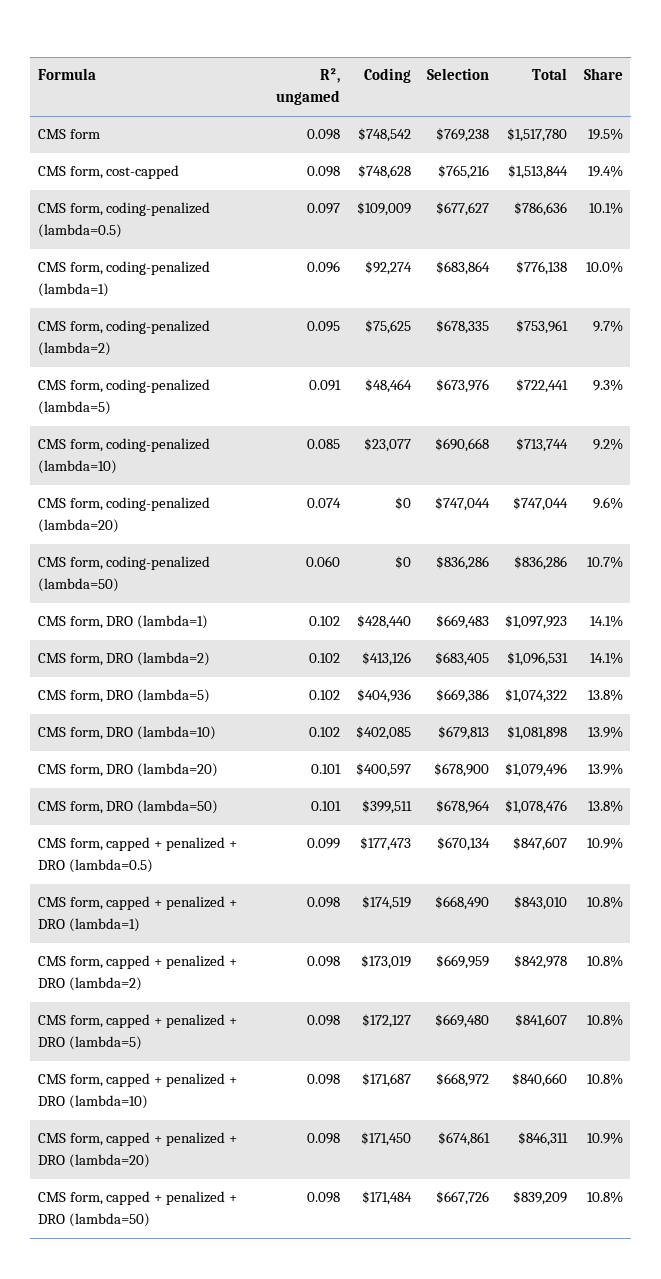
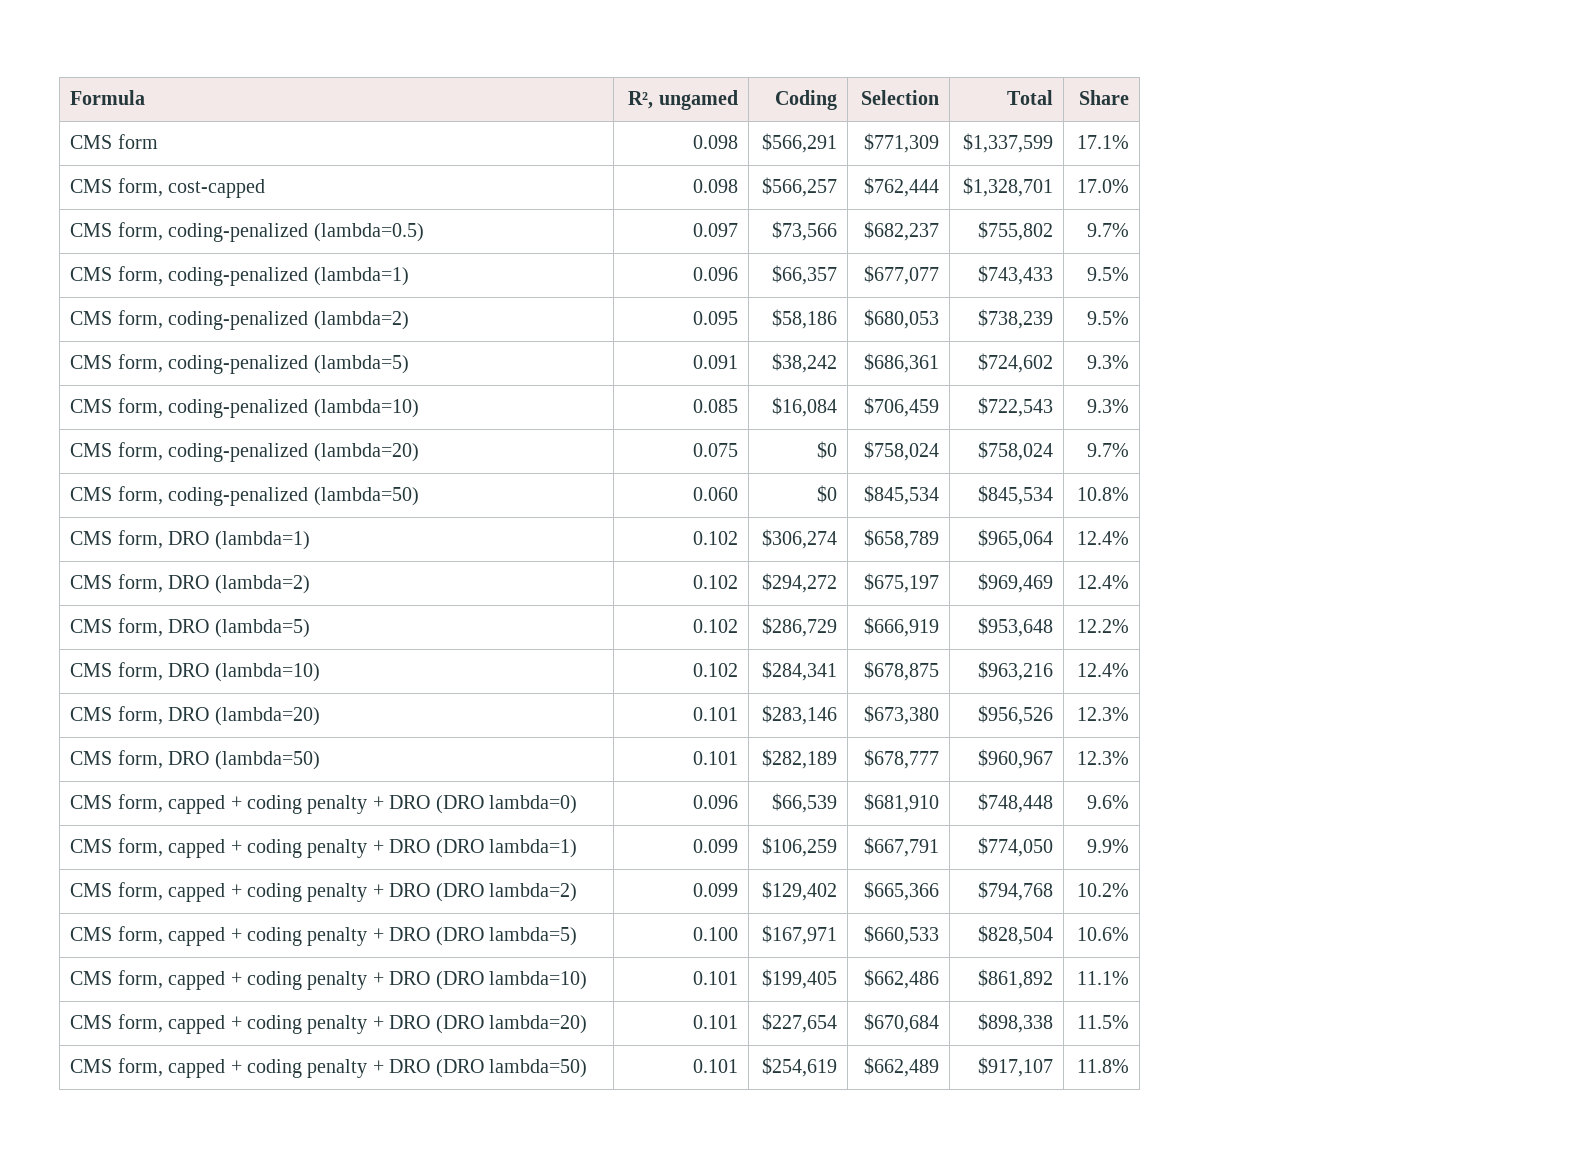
[358,128,412,142] [436,128,490,142] [507,128,568,142] [588,128,624,140] $748,542 | $769,238 | $1,517,780 | 19.5% -> [761,133,837,153] [863,133,939,153] [962,133,1053,153] [1076,135,1129,149] $566,291 | $771,309 | $1,337,599 | 17.1%
[358,165,412,179] [438,165,490,179] [508,165,569,179] [588,165,624,177] $748,628 | $765,216 | $1,513,844 | 19.4% -> [761,177,837,197] [863,177,939,197] [962,177,1053,197] [1076,179,1129,193] $566,257 | $762,444 | $1,328,701 | 17.0%
[357,202,412,216] [436,202,490,216] [514,202,568,216] [589,202,624,214] $109,009 | $677,627 | $786,636 | 10.1% -> [771,221,837,241] [863,221,939,241] [977,221,1053,241] [1086,223,1129,237] $73,566 | $682,237 | $755,802 | 9.7%
[365,261,413,275] [436,261,491,275] [516,261,568,275] [586,261,624,273] $92,274 | $683,864 | $776,138 | 10.0% -> [771,265,837,285] [863,265,939,285] [977,265,1053,285] [1086,267,1129,281] $66,357 | $677,077 | $743,433 | 9.5%
[365,320,412,334] [436,320,490,334] [516,320,569,334] [593,320,624,332] $75,625 | $678,335 | $753,961 | 9.7% -> [771,309,837,329] [863,309,939,329] [977,309,1053,329] [1086,311,1129,325] $58,186 | $680,053 | $738,239 | 9.5%
[365,379,413,393] [436,379,490,393] [516,379,569,393] $48,464 | $673,976 | $722,441 -> [771,353,837,373] [863,353,939,373] [977,353,1053,373] $38,242 | $686,361 | $724,602
[364,438,412,452] [435,438,490,452] [516,438,569,452] [593,438,624,450] $23,077 | $690,668 | $713,744 | 9.2% -> [771,397,837,417] [863,397,939,417] [977,397,1053,417] [1086,399,1129,413] $16,084 | $706,459 | $722,543 | 9.3%
[307,498,342,508] [395,497,412,510] [435,497,491,511] [513,497,569,511] [593,497,624,509] 0.074 | $0 | $747,044 | $747,044 | 9.6% -> [692,443,738,457] [816,441,837,459] [863,441,939,461] [977,441,1053,461] [1086,443,1129,457] 0.075 | $0 | $758,024 | $758,024 | 9.7%
[436,556,490,570] [514,556,568,570] [587,556,624,568] $836,286 | $836,286 | 10.7% -> [863,485,939,505] [977,485,1053,505] [1076,487,1129,501] $845,534 | $845,534 | 10.8%
[357,615,412,629] [436,615,490,629] [505,615,568,629] [590,615,624,627] $428,440 | $669,483 | $1,097,923 | 14.1% -> [761,529,837,549] [863,529,939,549] [977,529,1053,549] [1076,531,1129,545] $306,274 | $658,789 | $965,064 | 12.4%
[362,652,412,666] [435,652,490,666] [507,652,569,666] [590,652,624,664] $413,126 | $683,405 | $1,096,531 | 14.1% -> [761,573,837,593] [863,573,939,593] [977,573,1053,593] [1076,575,1129,589] $294,272 | $675,197 | $969,469 | 12.4%
[357,689,412,703] [436,689,490,703] [505,689,568,703] [588,689,624,701] $404,936 | $669,386 | $1,074,322 | 13.8% -> [761,617,837,637] [863,617,939,637] [977,617,1053,637] [1076,619,1129,633] $286,729 | $666,919 | $953,648 | 12.2%
[356,726,412,740] [438,726,490,740] [507,726,568,740] [588,726,624,738] $402,085 | $679,813 | $1,081,898 | 13.9% -> [761,661,837,681] [863,661,939,681] [977,661,1053,681] [1076,663,1129,677] $284,341 | $678,875 | $963,216 | 12.4%
[356,763,412,777] [434,763,490,777] [505,763,568,777] [588,763,624,775] $400,597 | $678,900 | $1,079,496 | 13.9% -> [761,705,837,725] [863,705,939,725] [977,705,1053,725] [1076,707,1129,721] $283,146 | $673,380 | $956,526 | 12.3%
[362,800,413,814] [436,800,491,814] [505,800,568,814] [588,800,624,812] [37,837,238,851] [37,859,153,873] [307,838,341,849] [360,837,412,851] [437,837,491,851] [513,837,568,851] [587,837,624,849] [37,896,238,910] [37,918,140,932] [307,897,341,908] [362,896,412,910] [435,896,490,910] [514,896,568,910] [587,896,624,908] [37,955,238,969] [37,977,142,991] [307,956,341,967] [361,955,412,969] [436,955,490,969] [514,955,568,969] [587,955,624,967] [37,1014,238,1028] [37,1036,142,1050] [307,1015,341,1026] [362,1014,412,1028] [435,1014,490,1028] [515,1014,568,1028] [587,1014,624,1026] [37,1073,238,1087] [37,1095,148,1109] [307,1074,341,1085] [362,1073,412,1087] [436,1073,490,1087] [512,1073,568,1087] [587,1073,624,1085] [37,1132,238,1146] [37,1154,150,1168] [307,1133,341,1144] [361,1132,412,1146] [438,1132,491,1146] [518,1132,569,1146] [587,1132,624,1144] [37,1191,238,1205] [37,1213,150,1227] [307,1192,341,1203] [362,1191,413,1205] [436,1191,490,1205] [513,1191,568,1205] [587,1191,624,1203] $399,511 | $678,964 | $1,078,476 | 13.8% // CMS form, capped + penalized + DRO (lambda=0.5) | 0.099 | $177,473 | $670,134 | $847,607 | 10.9% // CMS form, capped + penalized + DRO (lambda=1) | 0.098 | $174,519 | $668,490 | $843,010 | 10.8% // CMS form, capped + penalized + DRO (lambda=2) | 0.098 | $173,019 | $669,959 | $842,978 | 10.8% // CMS form, capped + penalized + DRO (lambda=5) | 0.098 | $172,127 | $669,480 | $841,607 | 10.8% // CMS form, capped + penalized + DRO (lambda=10) | 0.098 | $171,687 | $668,972 | $840,660 | 10.8% // CMS form, capped + penalized + DRO (lambda=20) | 0.098 | $171,450 | $674,861 | $846,311 | 10.9% // CMS form, capped + penalized + DRO (lambda=50) | 0.098 | $171,484 | $667,726 | $839,209 | 10.8% -> [761,749,837,769] [863,749,939,769] [977,749,1053,769] [1076,751,1129,765] [70,794,578,814] [692,795,738,809] [771,793,837,813] [863,793,939,813] [977,793,1053,813] [1086,795,1129,809] [70,838,578,858] [692,839,738,853] [761,837,837,857] [863,837,939,857] [977,837,1053,857] [1086,839,1129,853] [70,882,578,902] [692,883,738,897] [761,881,837,901] [863,881,939,901] [977,881,1053,901] [1076,883,1129,897] [70,926,578,946] [692,927,738,941] [761,925,837,945] [863,925,939,945] [977,925,1053,945] [1076,927,1129,941] [70,970,588,990] [692,971,738,985] [761,969,837,989] [863,969,939,989] [977,969,1053,989] [1076,971,1129,985] [70,1014,588,1034] [692,1015,738,1029] [761,1013,837,1033] [863,1013,939,1033] [977,1013,1053,1033] [1076,1015,1129,1029] [70,1058,588,1078] [692,1059,738,1073] [761,1057,837,1077] [863,1057,939,1077] [977,1057,1053,1077] [1076,1059,1129,1073] $282,189 | $678,777 | $960,967 | 12.3% // CMS form, capped + coding penalty + DRO (DRO lambda=0) | 0.096 | $66,539 | $681,910 | $748,448 | 9.6% // CMS form, capped + coding penalty + DRO (DRO lambda=1) | 0.099 | $106,259 | $667,791 | $774,050 | 9.9% // CMS form, capped + coding penalty + DRO (DRO lambda=2) | 0.099 | $129,402 | $665,366 | $794,768 | 10.2% // CMS form, capped + coding penalty + DRO (DRO lambda=5) | 0.100 | $167,971 | $660,533 | $828,504 | 10.6% // CMS form, capped + coding penalty + DRO (DRO lambda=10) | 0.101 | $199,405 | $662,486 | $861,892 | 11.1% // CMS form, capped + coding penalty + DRO (DRO lambda=20) | 0.101 | $227,654 | $670,684 | $898,338 | 11.5% // CMS form, capped + coding penalty + DRO (DRO lambda=50) | 0.101 | $254,619 | $662,489 | $917,107 | 11.8%

